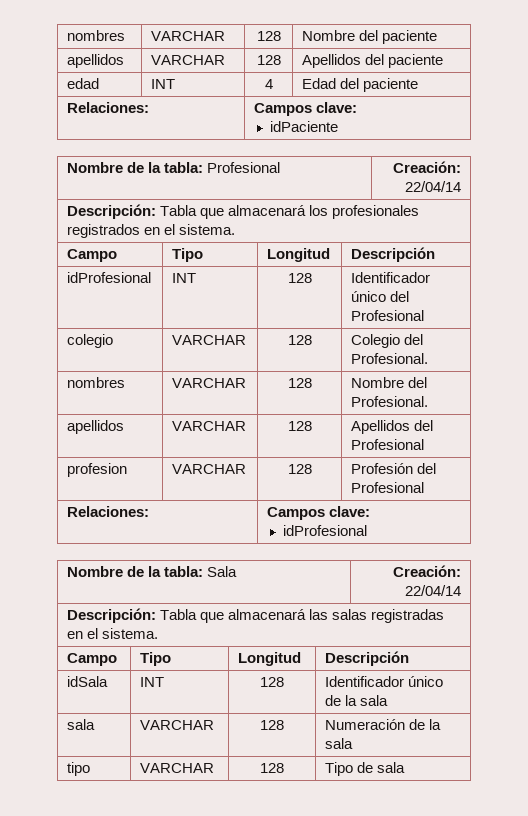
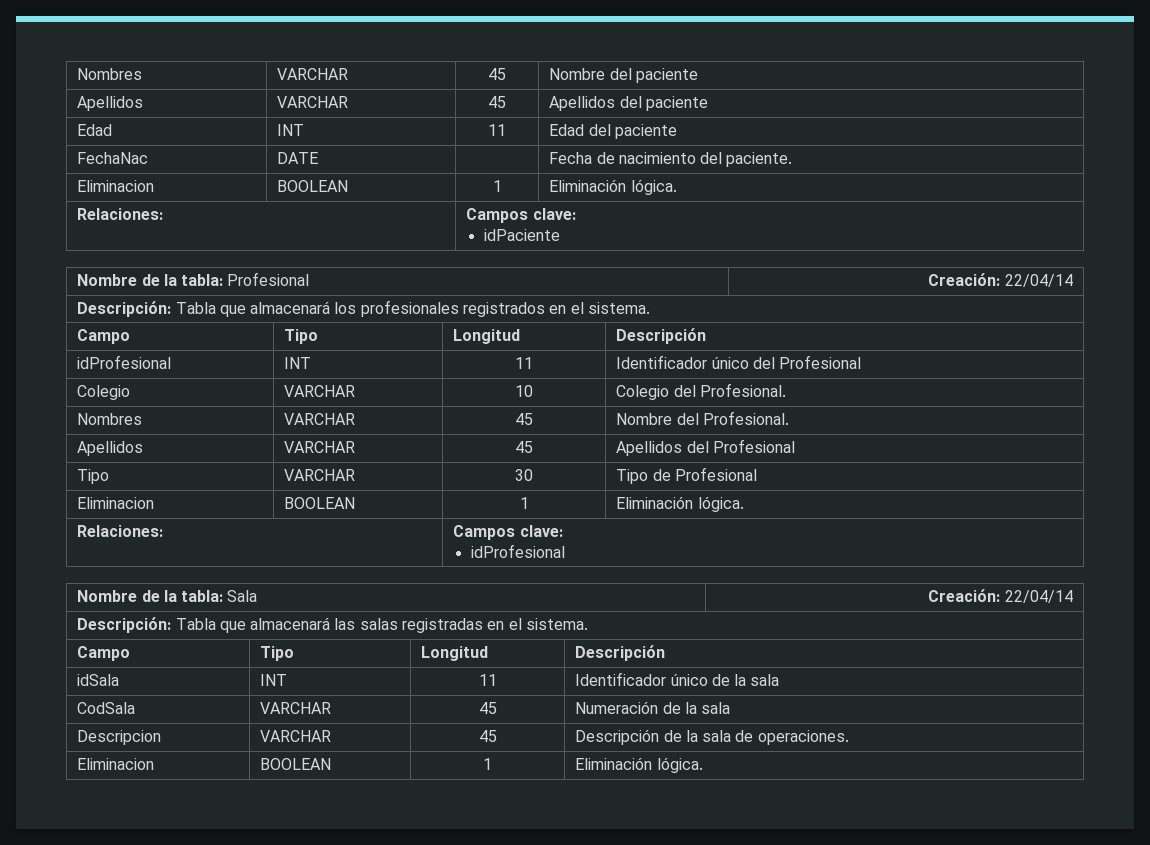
[66,30,125,41] [150,31,225,41] [256,31,281,41] nombres | VARCHAR | 128 -> [77,68,143,80] [277,68,349,80] [488,68,506,80] Nombres | VARCHAR | 45
[66,54,124,68] [150,55,225,65] [256,55,281,65] apellidos | VARCHAR | 128 -> [77,96,144,111] [277,96,349,108] [488,96,506,108] Apellidos | VARCHAR | 45
[66,78,99,89] [150,79,175,89] [264,79,273,89] edad | INT | 4 -> [77,124,113,136] [277,124,305,136] [488,124,506,136] Edad | INT | 11
(418, 85) none -> [77,152,149,164] [277,152,319,164] [549,152,793,167] [77,180,155,192] [277,180,349,192] [492,180,502,192] [549,179,677,195] // FechaNac | DATE | | Fecha de nacimiento del paciente. // Eliminacion | BOOLEAN | 1 | Eliminación lógica.
[287,273,312,283] 128 -> [515,357,533,369] 11
[66,334,113,348] [171,335,246,345] [287,335,312,345] colegio | VARCHAR | 128 -> [77,385,131,400] [284,385,356,397] [515,385,533,397] Colegio | VARCHAR | 10
[66,377,125,388] [171,378,246,388] [287,378,312,388] nombres | VARCHAR | 128 -> [77,413,143,425] [284,413,356,425] [515,413,533,425] Nombres | VARCHAR | 45
[66,420,124,434] [171,421,246,431] [287,421,312,431] apellidos | VARCHAR | 128 -> [77,441,144,456] [284,441,356,453] [515,441,533,453] Apellidos | VARCHAR | 45
[66,463,127,477] [171,464,246,474] [287,464,312,474] [350,463,436,474] [350,482,424,493] profesion | VARCHAR | 128 | Profesión del Profesional -> [77,469,110,484] [284,469,356,481] [515,469,533,481] [616,467,757,484] [77,497,155,509] [284,497,356,509] [519,497,529,509] [616,496,744,512] Tipo | VARCHAR | 30 | Tipo de Profesional // Eliminacion | BOOLEAN | 1 | Eliminación lógica.
[260,677,284,687] 128 -> [478,674,497,686] 11
[66,719,95,730] [139,720,214,730] [260,720,284,730] sala | VARCHAR | 128 -> [77,702,136,714] [260,702,332,714] [478,702,497,714] CodSala | VARCHAR | 45
[66,762,90,776] [139,763,214,773] [260,763,284,773] [324,762,405,776] tipo | VARCHAR | 128 | Tipo de sala -> [77,730,162,745] [260,730,332,742] [478,730,497,742] [575,729,849,745] [77,758,155,770] [260,758,332,770] [483,758,492,770] [575,757,703,773] Descripcion | VARCHAR | 45 | Descripción de la sala de operaciones. // Eliminacion | BOOLEAN | 1 | Eliminación lógica.

